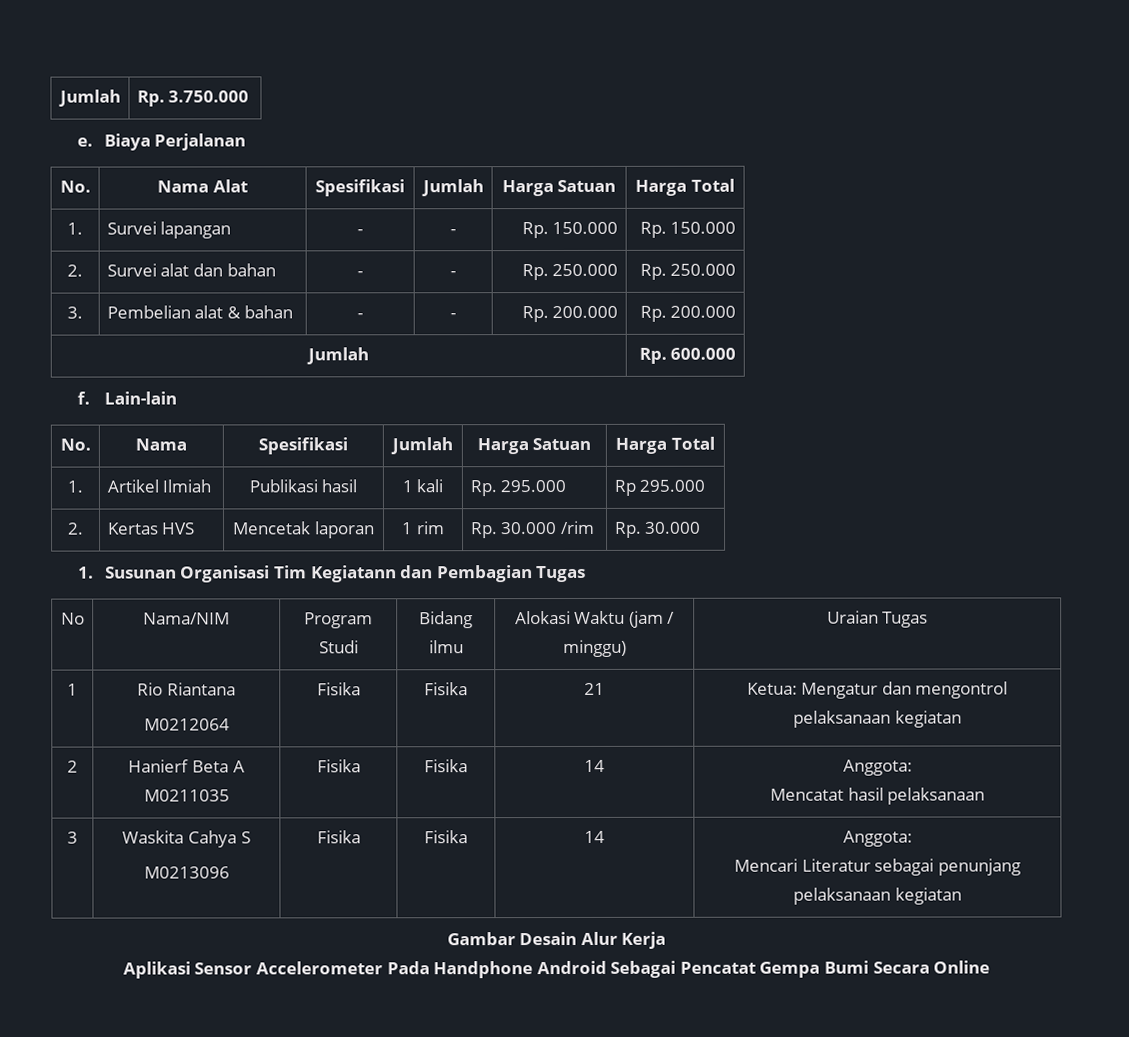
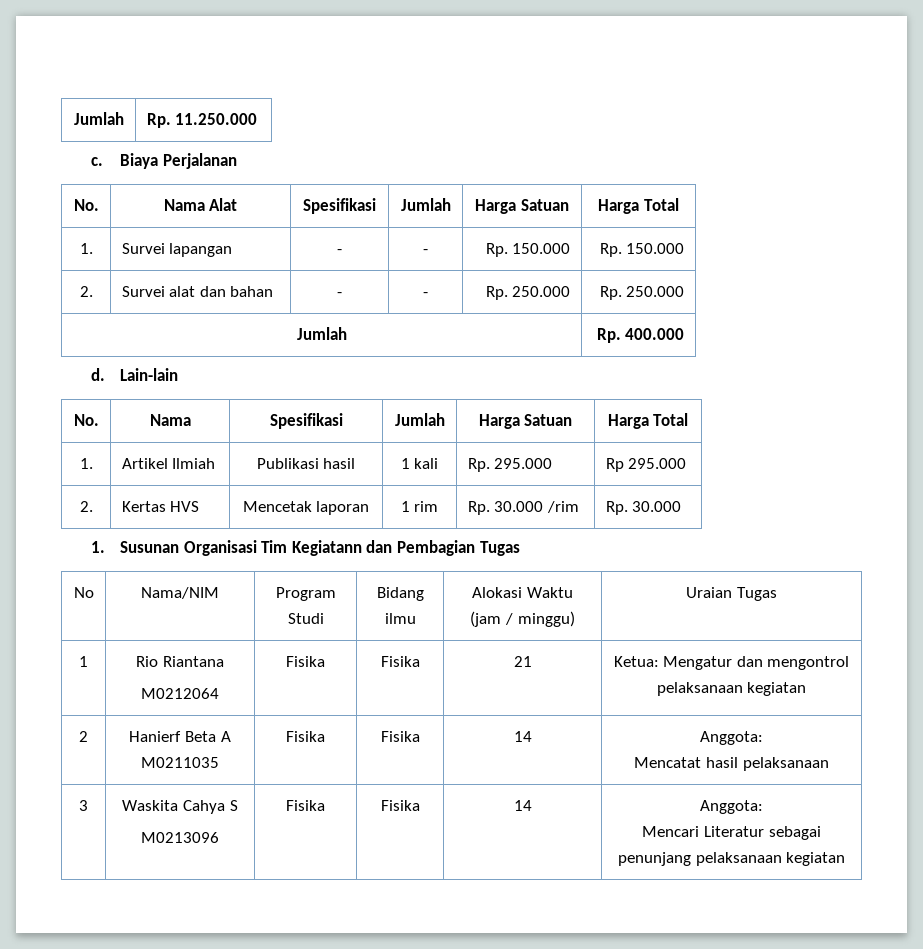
[57,89,121,107] [136,90,250,107] [76,137,93,147] Jumlah | Rp. 3.750.000 // e. -> [73,112,124,125] [146,113,258,128] [90,157,103,166] Jumlah | Rp. 11.250.000 // c.
[67,306,83,319] [106,305,293,319] [357,313,363,319] [450,313,456,319] [521,305,619,323] [639,305,737,322] [306,347,369,365] [638,347,737,364] [76,391,90,405] // 3. | Pembelian alat & bahan | - | - | Rp. 200.000 | Rp. 200.000 // Jumlah | Rp. 600.000 // f. -> [296,327,347,340] [596,328,685,343] [90,368,105,381] // Jumlah | Rp. 400.000 // d.
[446,931,667,949] [122,960,991,979] // Gambar Desain Alur Kerja // Aplikasi Sensor Accelerometer Pada Handphone Android Sebagai Pencatat Gempa Bumi Secara Online -> (846, 859) none

